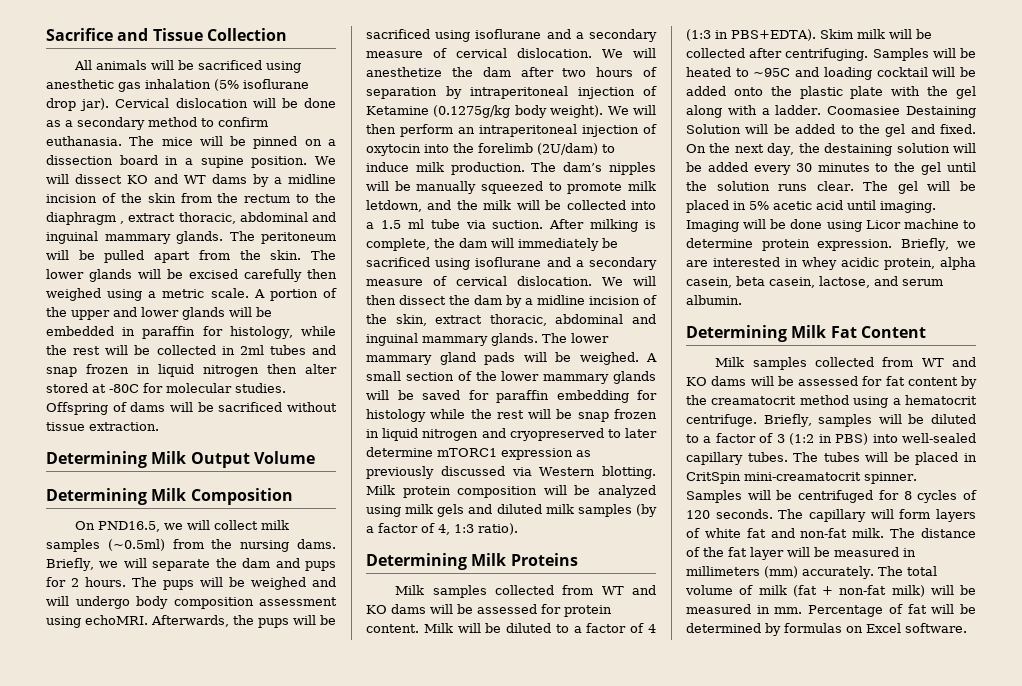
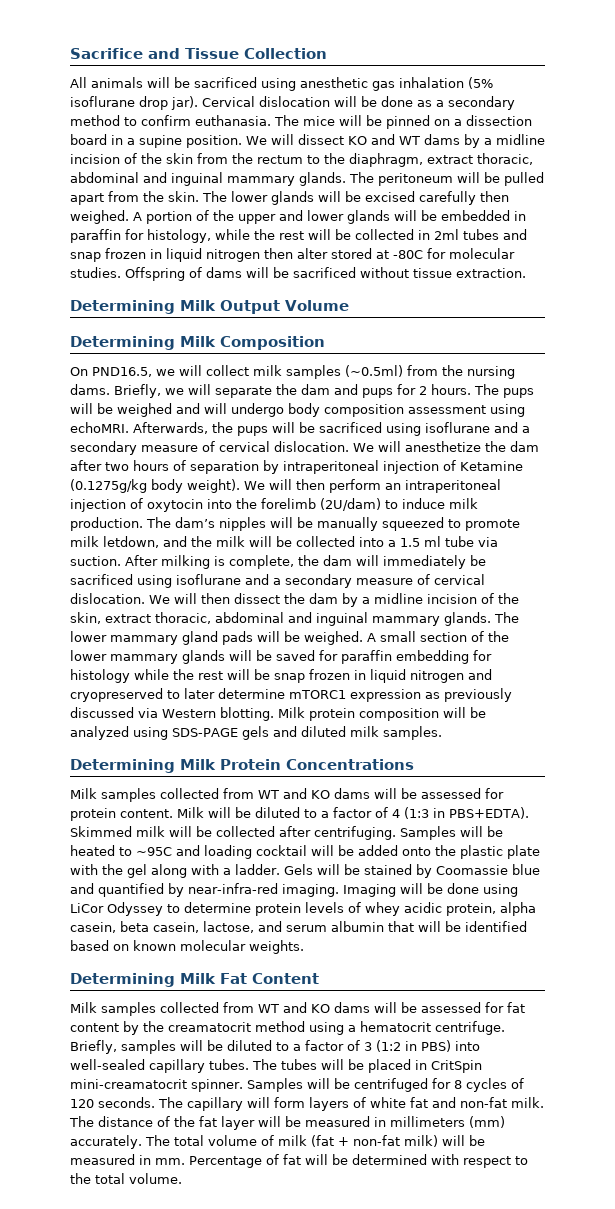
[46,212,125,225] diaphragm , -> [349,153,423,167] diaphragm,
[46,288,249,301] weighed using a metric scale. -> [70,210,129,224] weighed.
[405,504,434,514] milk -> [172,728,238,737] SDS-PAGE
[577,504,657,517] [366,523,518,535] [366,553,578,570] samples (by a factor of 4, 1:3 ratio). // Determining Milk Proteins -> [383,726,442,740] [70,759,414,773] samples. // Determining Milk Protein Concentrations
[820,29,853,39] Skim -> [70,826,132,837] Skimmed
[827,106,976,118] [686,124,976,137] [686,143,976,156] [686,162,976,175] [686,181,976,194] [686,200,876,213] Coomasiee Destaining Solution will be added to the gel and fixed. On the next day, the destaining solution will be added every 30 minutes to the gel until the solution runs clear. The gel will be placed in 5% acetic acid until -> [283,864,540,878] [70,883,278,897] Gels will be stained by Coomassie blue and quantified by near-infra-red
[865,219,959,229] Licor machine -> [70,902,163,916] LiCor Odyssey
[817,238,976,251] [686,257,798,267] expression. Briefly, we are interested in -> [305,902,361,913] levels of
[686,295,742,305] albumin. -> [331,921,527,932] [70,940,304,954] albumin that will be identified based on known molecular weights.
[765,623,967,636] by formulas on Excel software. -> [431,1154,528,1168] [70,1173,182,1184] with respect to the total volume.

